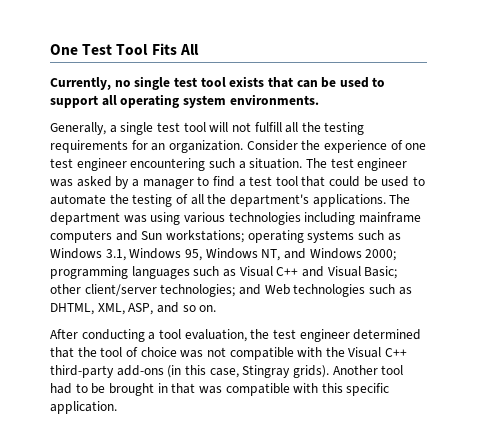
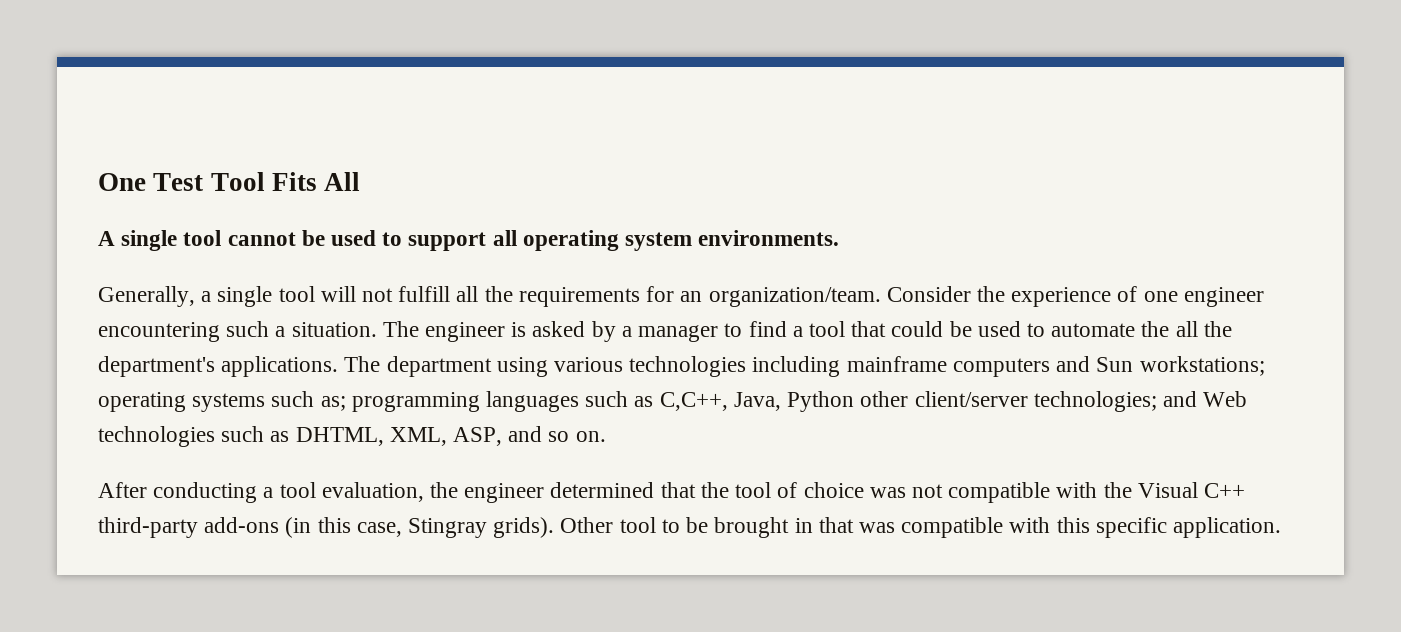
[50,76,318,90] Currently, no single test tool exists that can -> [98,230,296,251] A single tool cannot
[156,122,180,132] test -> (273, 296) none
[324,122,365,135] testing -> (513, 294) none
[168,140,243,153] organization. -> [708,287,881,307] organization/team.
[50,158,73,168] test -> (1178, 296) none
[330,158,408,171] [50,179,73,187] test engineer was -> [425,322,527,342] engineer is
[249,176,273,186] test -> (803, 331) none
[132,194,188,207] testing of -> (1170, 329) none
[123,215,147,223] was -> (492, 366) none
[387,233,401,241] [50,248,397,261] [50,266,398,279] as Windows 3.1, Windows 95, Windows NT, and Windows 2000; programming languages such as Visual C++ and Visual Basic; -> [320,391,855,412] as; programming languages such as C,C++, Java, Python
[272,329,296,339] test -> (459, 490) none
[332,365,404,375] [50,383,72,394] Another tool had -> [560,517,656,533] Other tool

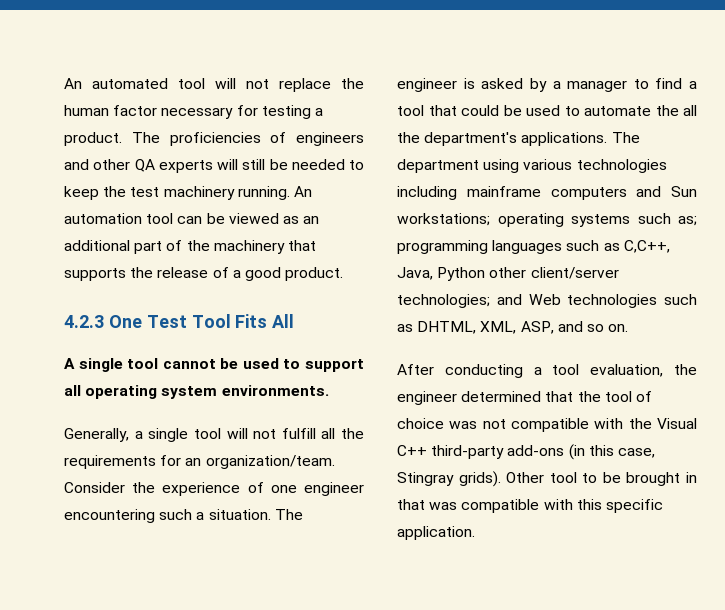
(98, 182) none -> [64,78,364,92] [64,105,323,119] [64,132,364,146] [64,159,364,173] [64,186,312,200] [64,213,320,224] [64,240,316,254] [64,267,344,281] [64,315,104,328] An automated tool will not replace the human factor necessary for testing a product. The proficiencies of engineers and other QA experts will still be needed to keep the test machinery running. An automation tool can be viewed as an additional part of the machinery that supports the release of a good product. // 4.2.3

